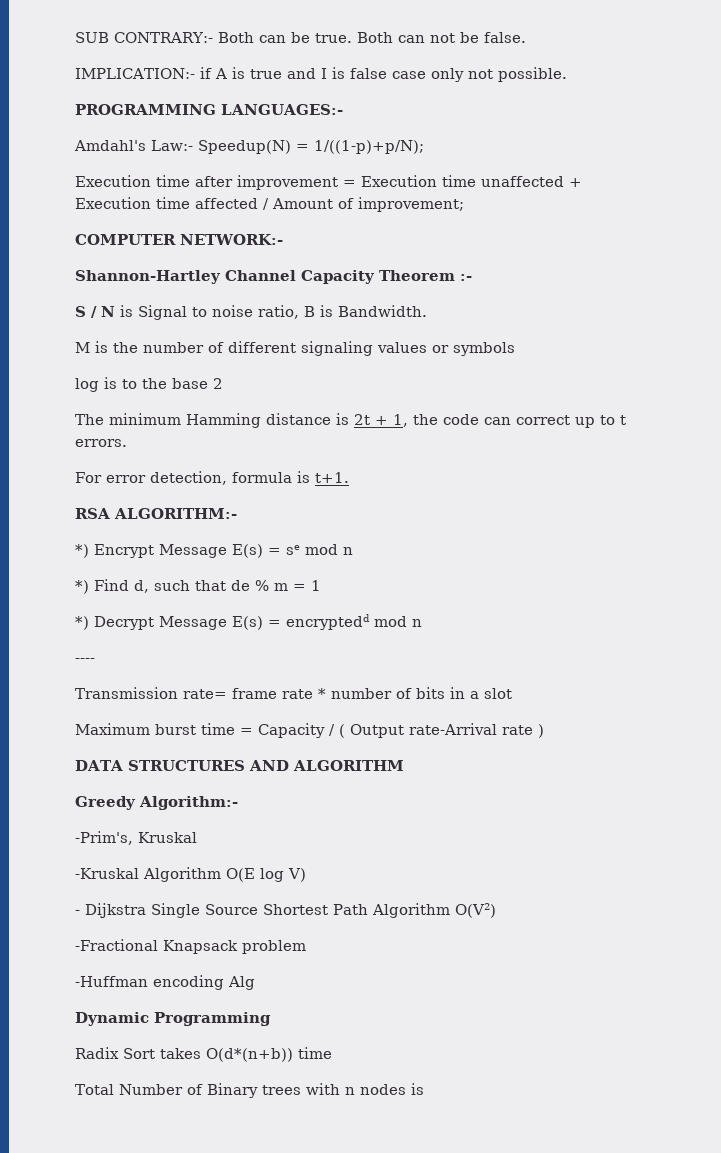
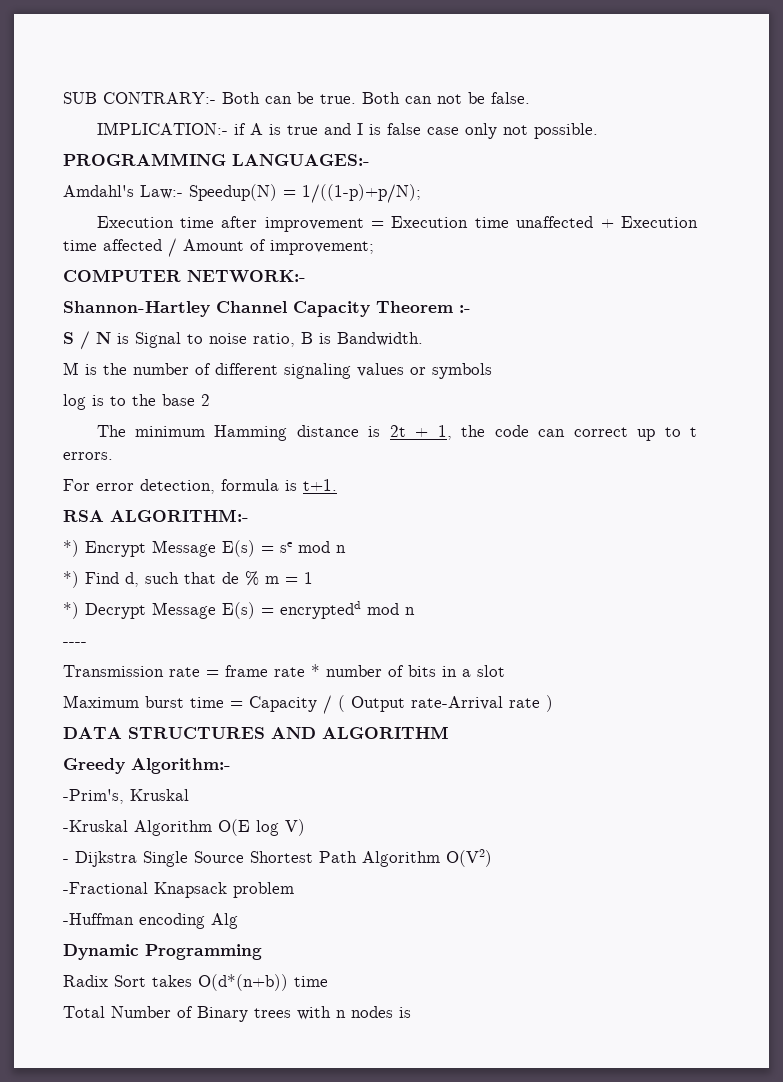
[183,689,227,699] rate= -> [169,667,219,677] rate =

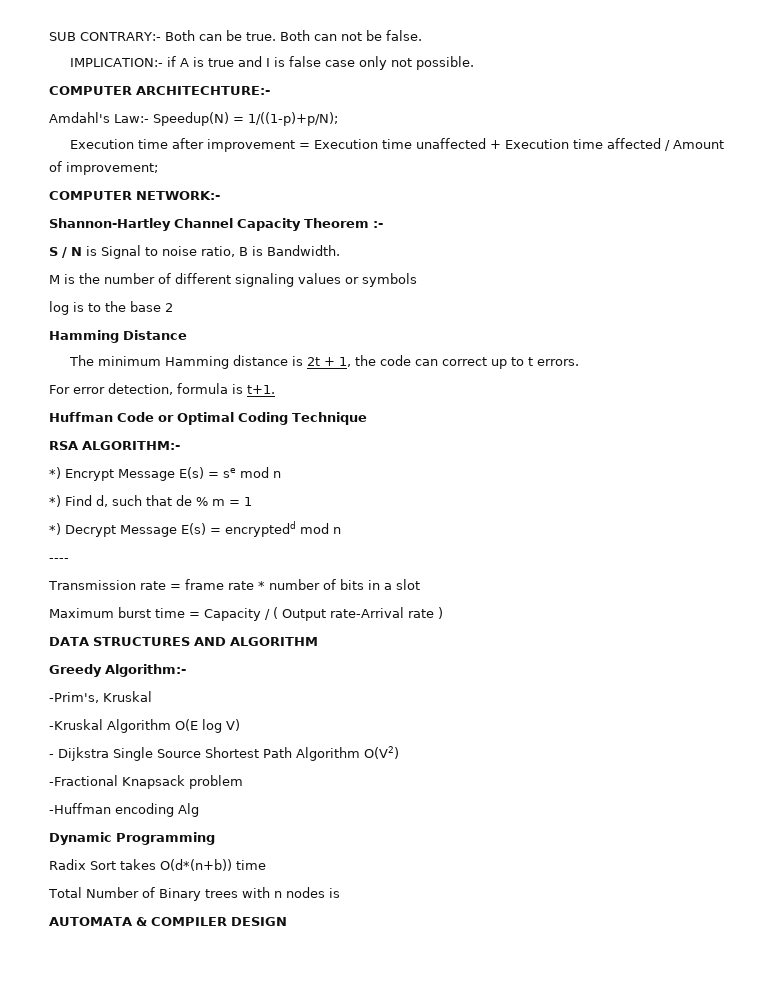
[63,153,370,166] PROGRAMMING LANGUAGES:- -> [49,86,270,95] COMPUTER ARCHITECHTURE:-
(210, 400) none -> [49,330,187,343] // Hamming Distance
(337, 485) none -> [49,412,367,425] // Huffman Code or Optimal Coding Technique
(411, 1012) none -> [49,917,287,926] // AUTOMATA & COMPILER DESIGN

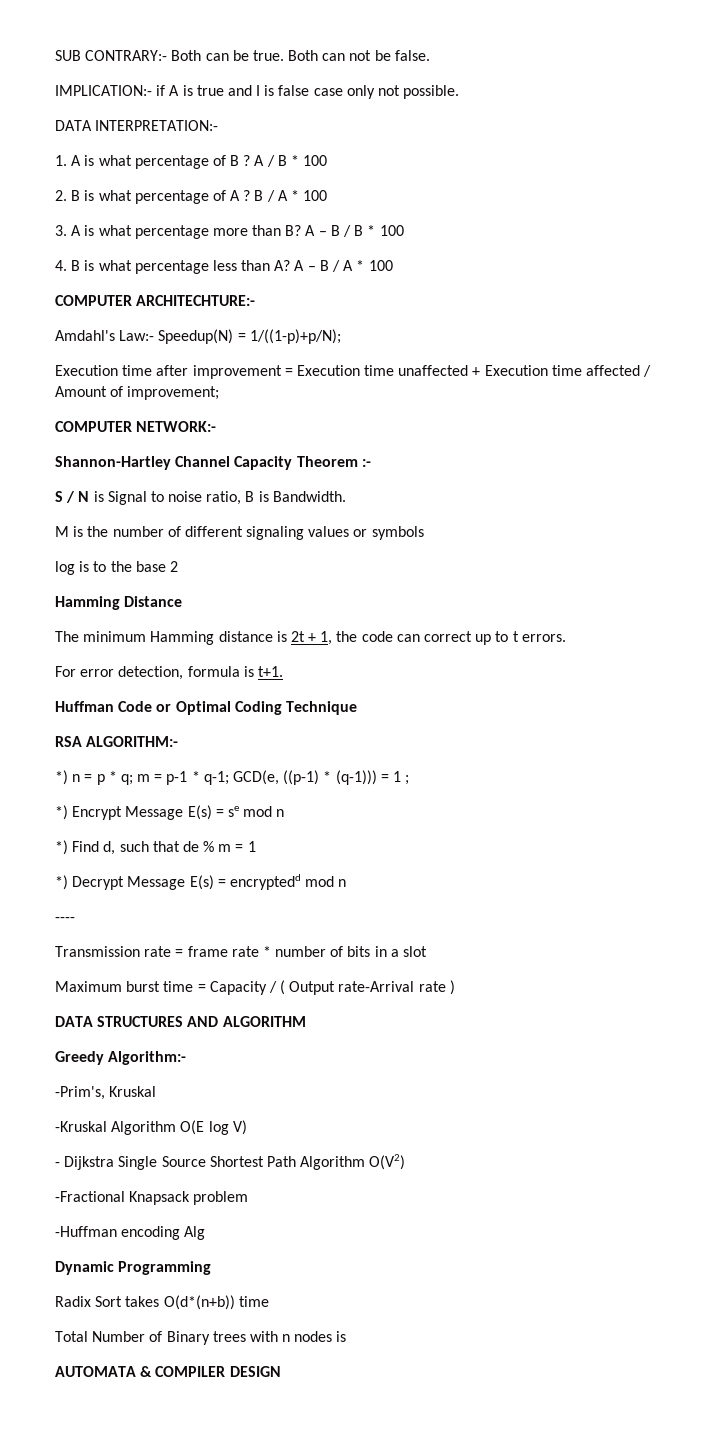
(474, 63) none -> [55,120,219,131] [55,155,328,169] [55,190,328,204] [55,225,404,239] [55,260,393,274] // DATA INTERPRETATION:- // 1. A is what percentage of B ? A / B * 100 // 2. B is what percentage of A ? B / A * 100 // 3. A is what percentage more than B? A – B / B * 100 // 4. B is what percentage less than A? A – B / A * 100
(180, 445) none -> [55,770,410,785] // *) n = p * q; m = p-1 * q-1; GCD(e, ((p-1) * (q-1))) = 1 ;

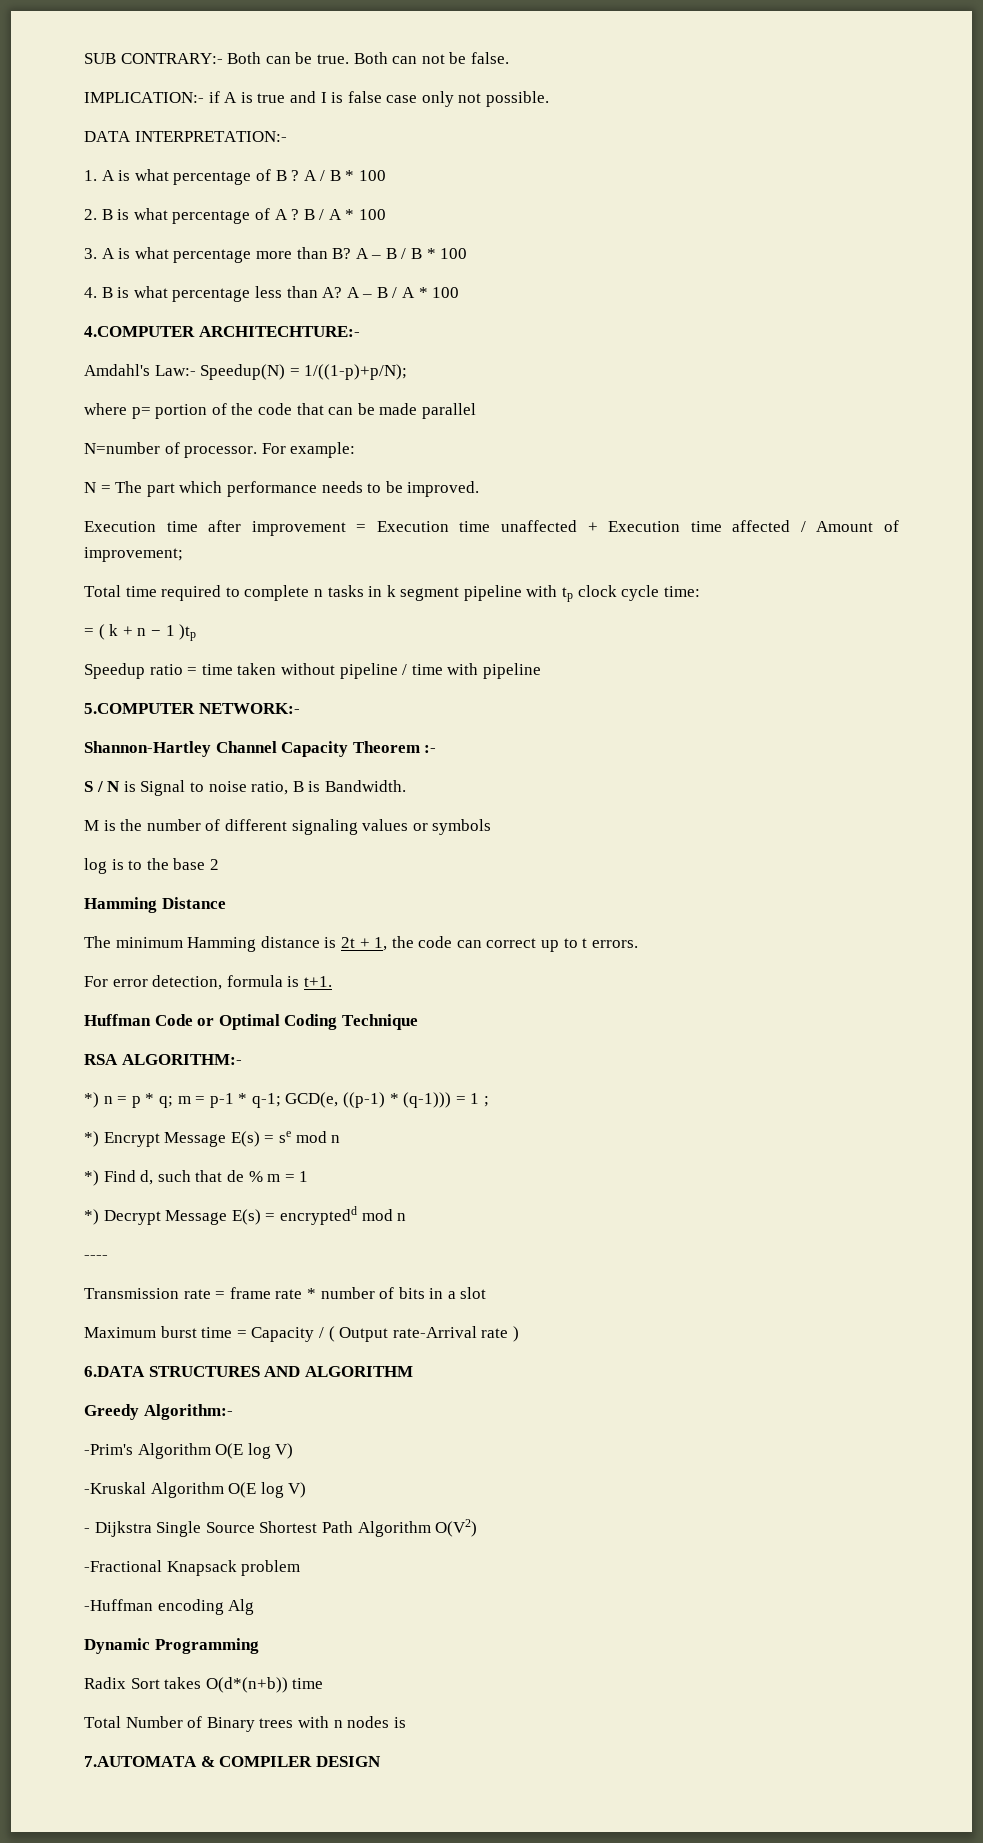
[55,295,132,306] COMPUTER -> [84,326,195,337] 4.COMPUTER
(341, 336) none -> [84,403,476,419] [84,442,356,458] [84,481,480,497] // where p= portion of the code that can be made parallel // N=number of processor. For example: // N = The part which performance needs to be improved.
[55,421,132,432] COMPUTER -> [84,585,700,602] [84,624,197,641] [84,663,541,679] [84,703,195,714] Total time required to complete n tasks in k segment pipeline with tp clock cycle time: // = ( k + n − 1 )tp // Speedup ratio = time taken without pipeline / time with pipeline // 5.COMPUTER
[55,1016,93,1027] DATA -> [84,1366,145,1377] 6.DATA
[55,1086,157,1100] -Prim's, Kruskal -> [84,1443,294,1459] -Prim's Algorithm O(E log V)
[55,1366,136,1377] AUTOMATA -> [84,1756,197,1767] 7.AUTOMATA

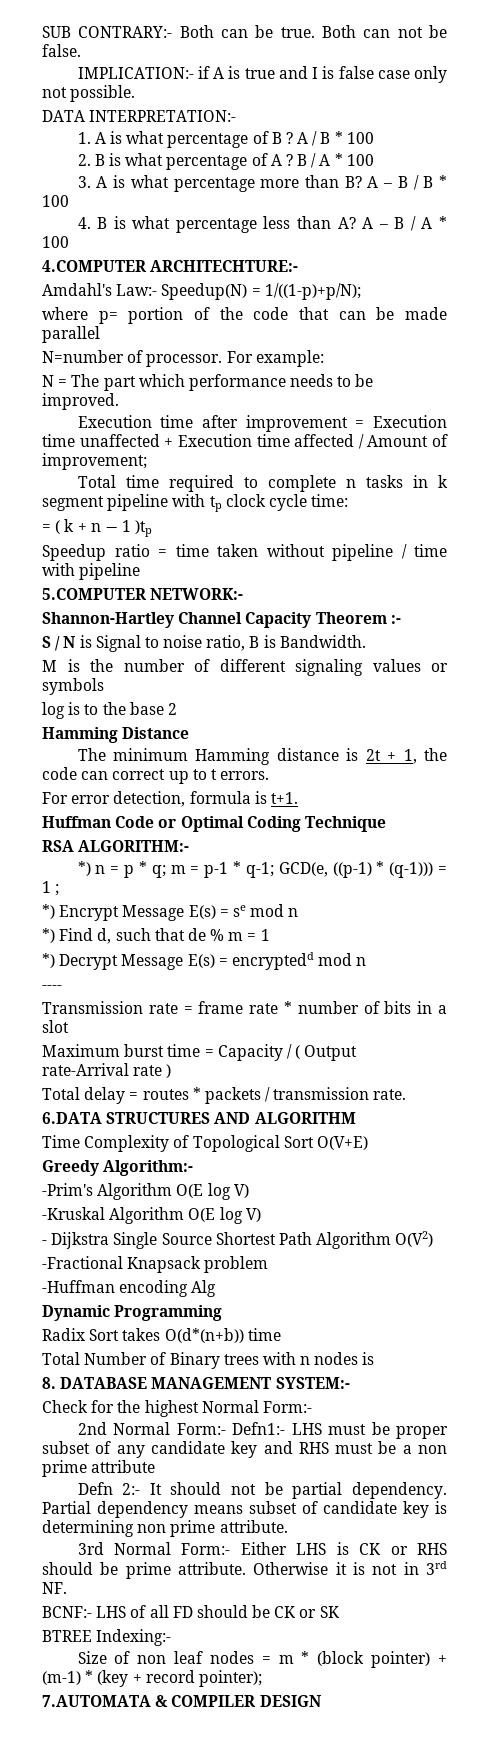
[84,1366,413,1377] 6.DATA STRUCTURES AND ALGORITHM -> [42,1087,407,1104] [42,1112,356,1124] [42,1135,368,1152] Total delay = routes * packets / transmission rate. // 6.DATA STRUCTURES AND ALGORITHM // Time Complexity of Topological Sort O(V+E)
(406, 1722) none -> [42,1377,350,1389] [42,1400,312,1417] [77,1422,448,1439] [42,1441,448,1458] [42,1460,156,1477] [77,1482,447,1499] [42,1501,447,1518] [42,1520,288,1537] [77,1542,447,1555] [42,1561,447,1579] [42,1582,67,1594] [42,1605,340,1618] [42,1629,172,1646] [77,1651,447,1668] [42,1670,262,1687] // 8. DATABASE MANAGEMENT SYSTEM:- // Check for the highest Normal Form:- // 2nd Normal Form:- Defn1:- LHS must be proper subset of any candidate key and RHS must be a non prime attribute // Defn 2:- It should not be partial dependency. Partial dependency means subset of candidate key is determining non prime attribute. // 3rd Normal Form:- Either LHS is CK or RHS should be prime attribute. Otherwise it is not in 3rd NF. // BCNF:- LHS of all FD should be CK or SK // BTREE Indexing:- // Size of non leaf nodes = m * (block pointer) + (m-1) * (key + record pointer);

